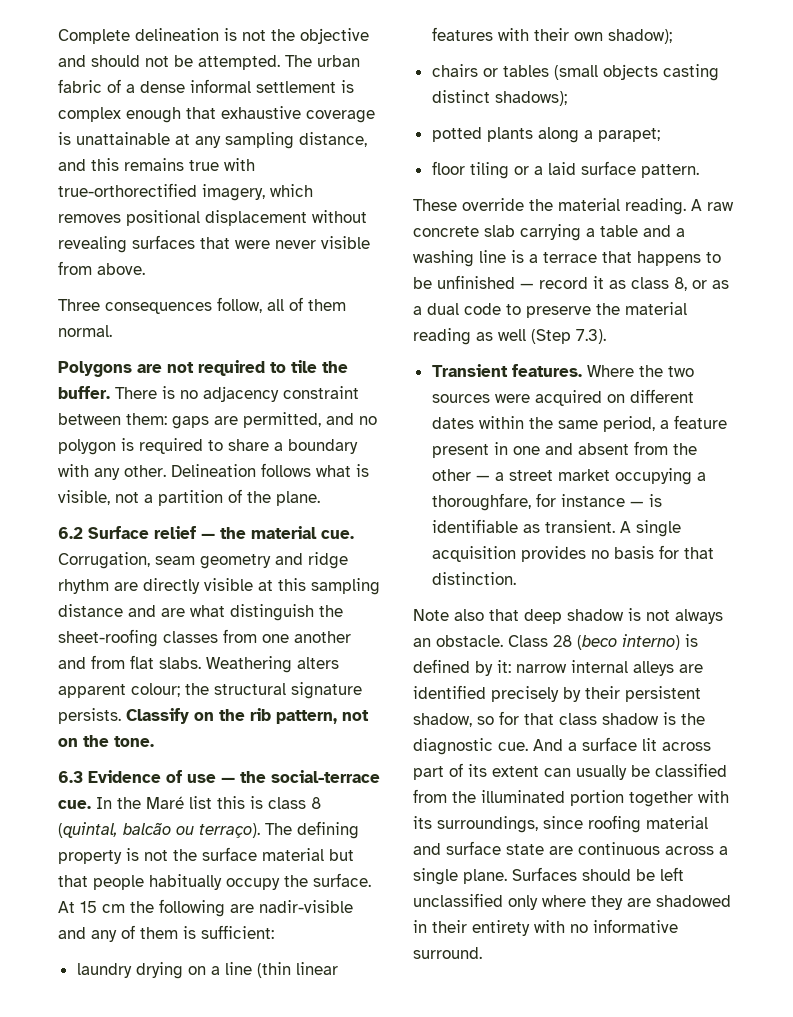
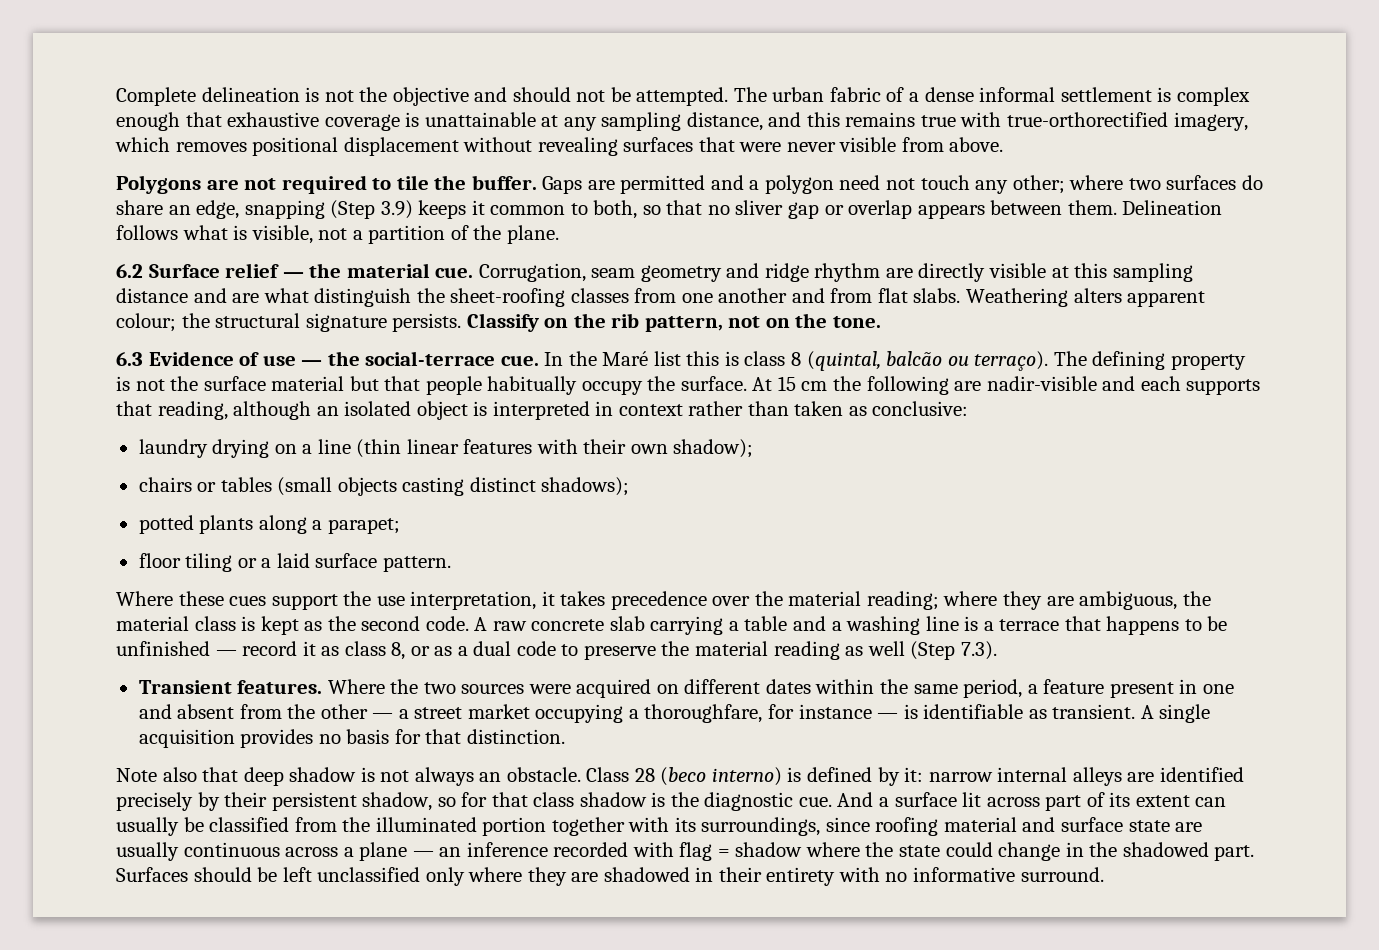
[58,297,346,314] [58,325,112,337] // Three consequences follow, all of them normal. -> (1004, 144) none
[115,386,359,402] [58,412,377,429] [58,438,358,455] [58,464,166,480] There is no adjacency constraint between them: gaps are permitted, and no polygon is required to share a boundary with any other. -> [542,175,1263,194] [116,200,1117,219] Gaps are permitted and a polygon need not touch any other; where two surfaces do share an edge, snapping (Step 3.9) keeps it common to both, so that no sliver gap or overlap appears between them.
[91,925,274,942] any of them is sufficient: -> [1140,376,1261,395] [116,401,969,420] each supports that reading, although an isolated object is interpreted in context rather than taken as conclusive:
[413,198,686,215] These override the material reading. -> [116,591,1211,610] [116,616,469,635] Where these cues support the use interpretation, it takes precedence over the material reading; where they are ambiguous, the material class is kept as the second code.
(573, 850) none -> [116,842,179,861] usually
[413,868,507,885] single plane. -> [359,842,1255,861] plane — an inference recorded with flag = shadow where the state could change in the shadowed part.

